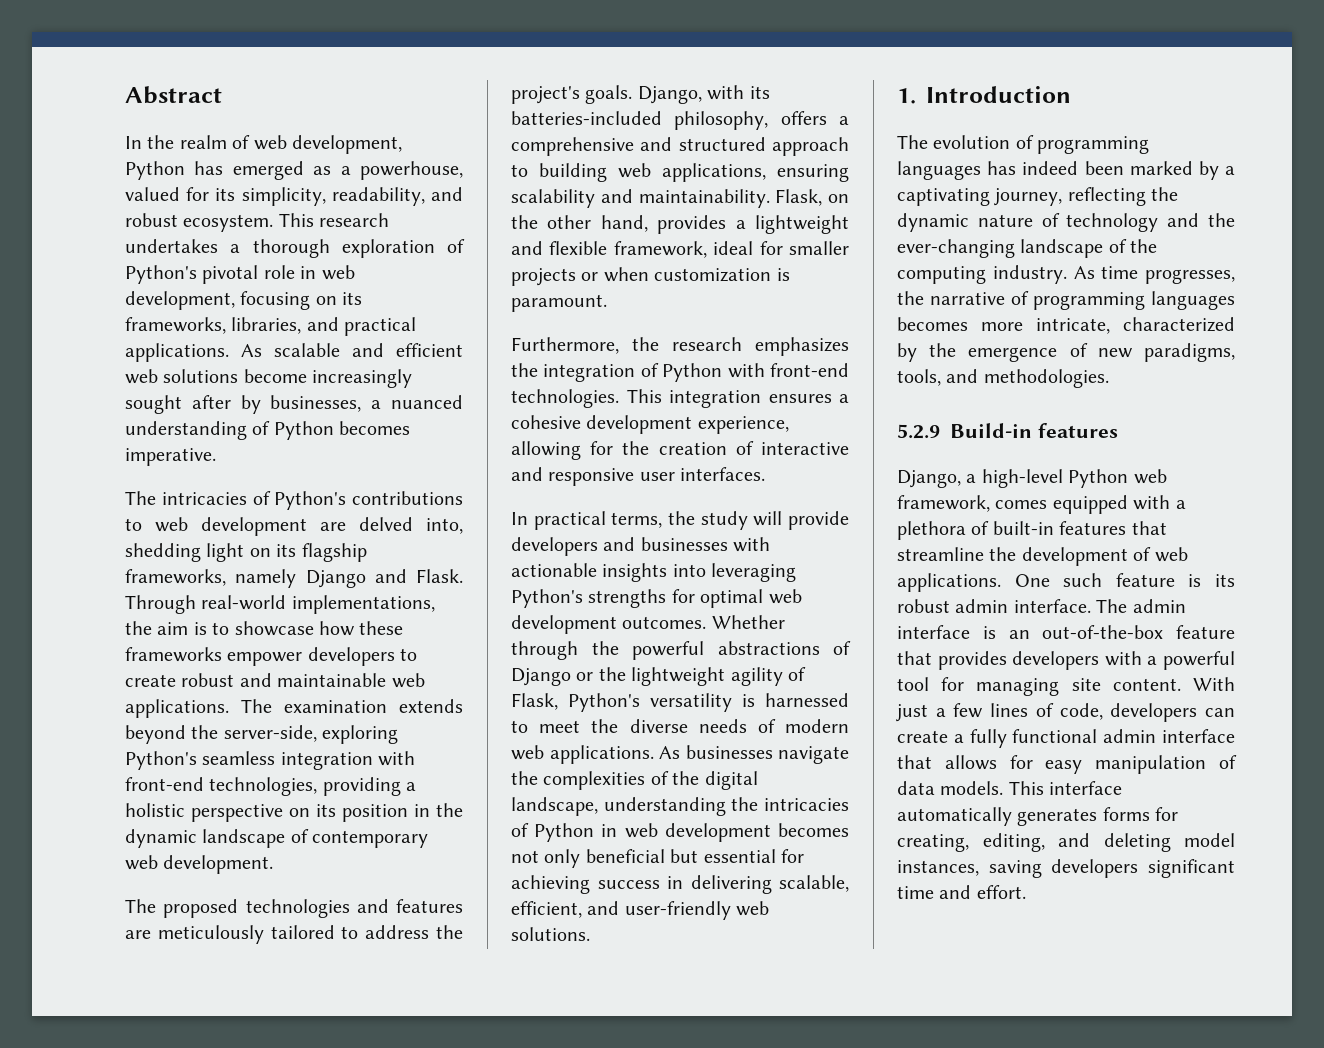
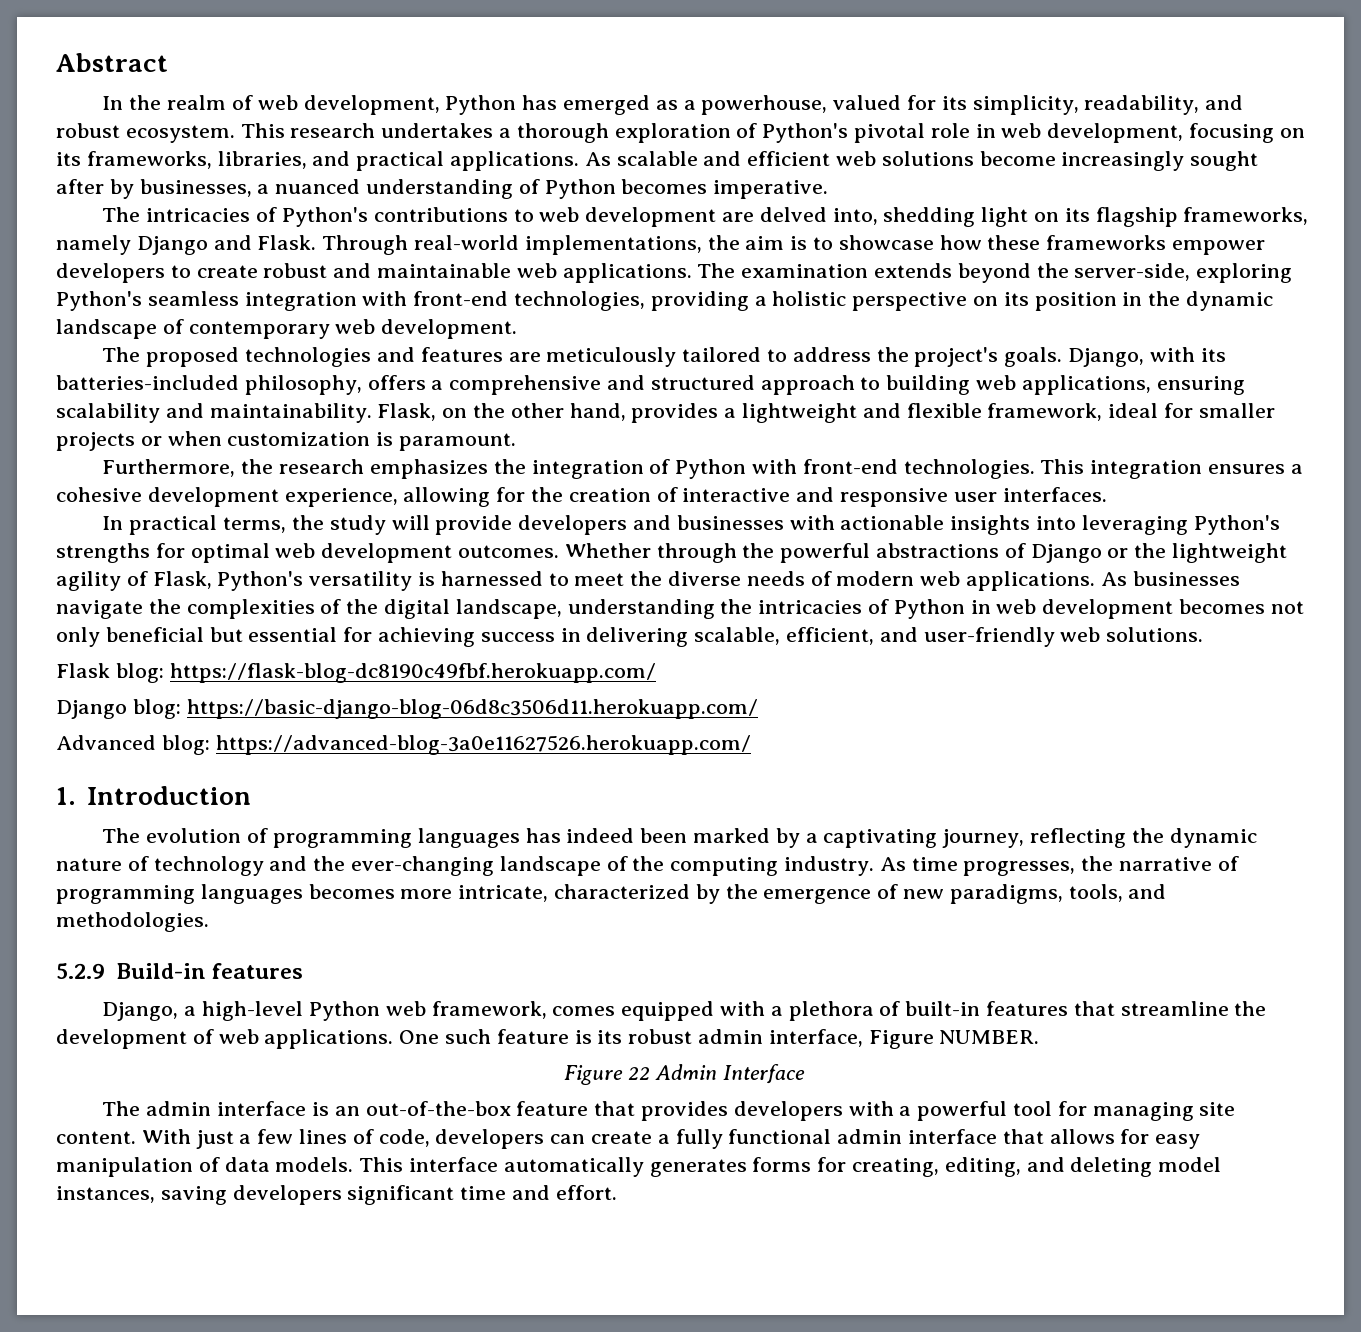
(590, 934) none -> [56,663,656,683] [56,699,758,719] [56,735,751,755] // Flask blog: https://flask-blog-dc8190c49fbf.herokuapp.com/ // Django blog: https://basic-django-blog-06d8c3506d11.herokuapp.com/ // Advanced blog: https://advanced-blog-3a0e11627526.herokuapp.com/
[1013,599,1091,613] interface. -> [768,1029,1040,1049] [564,1064,805,1085] interface, Figure NUMBER. // Figure 22 Admin Interface //

